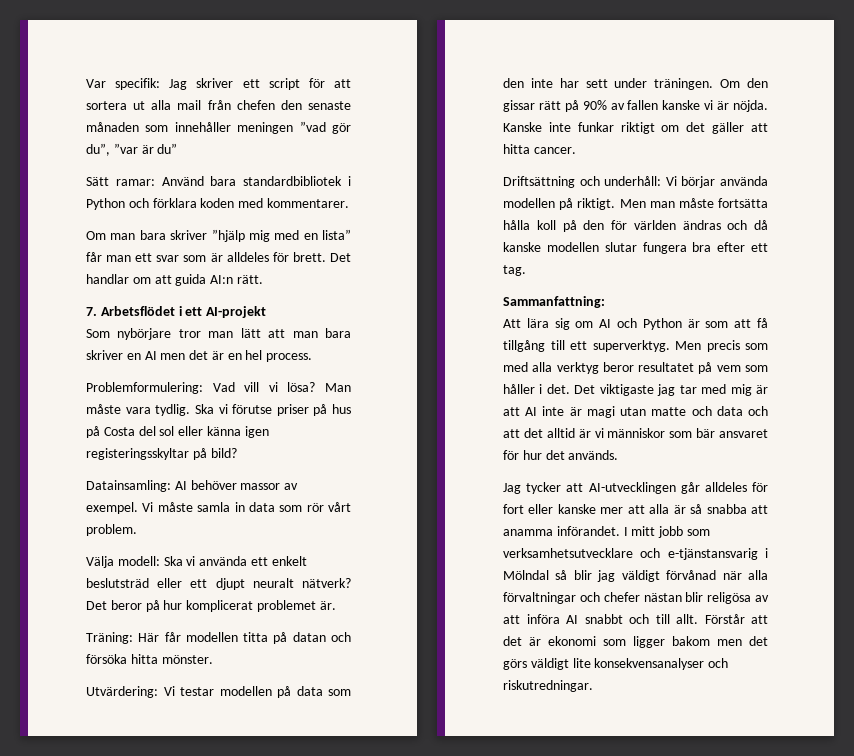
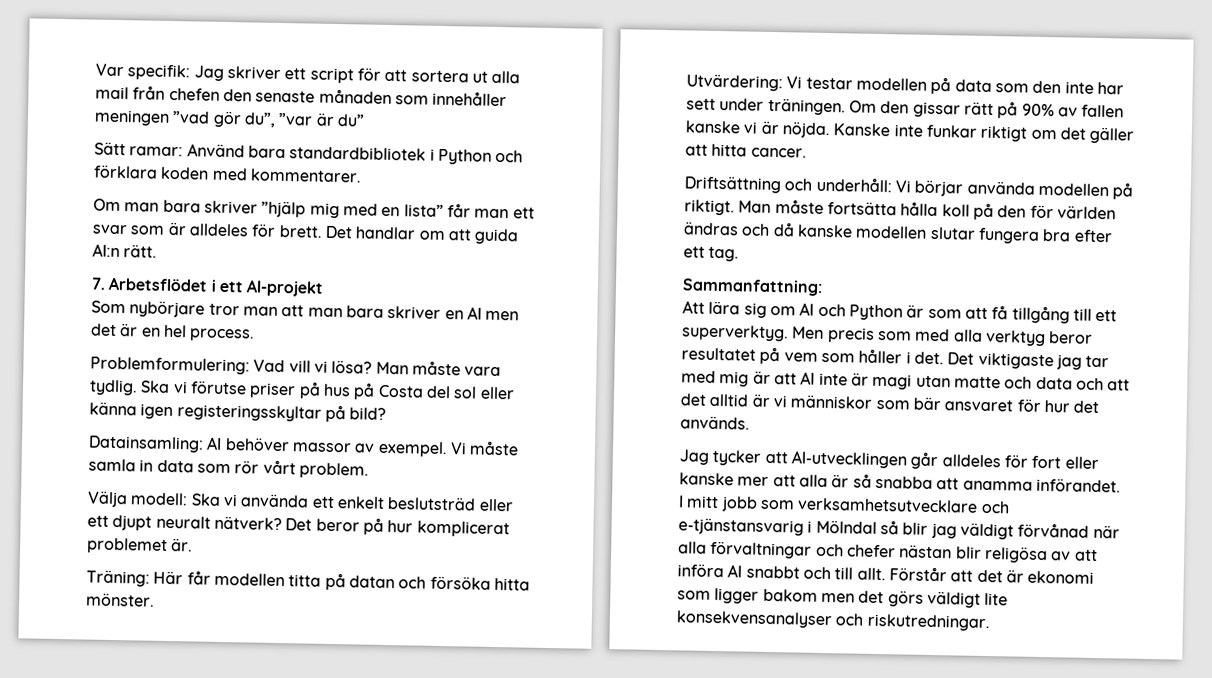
[240,328,261,338] lätt -> (278, 311) none
[619,199,675,208] Men man -> [738,200,772,214] Man

